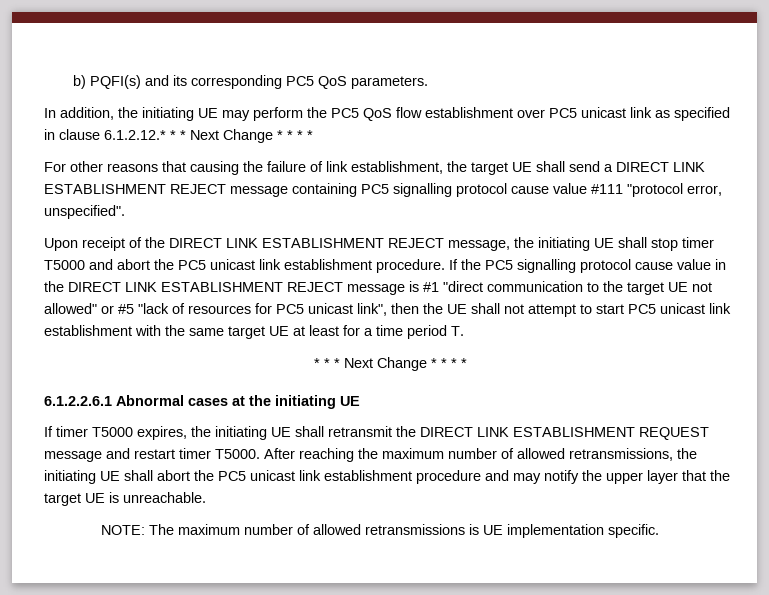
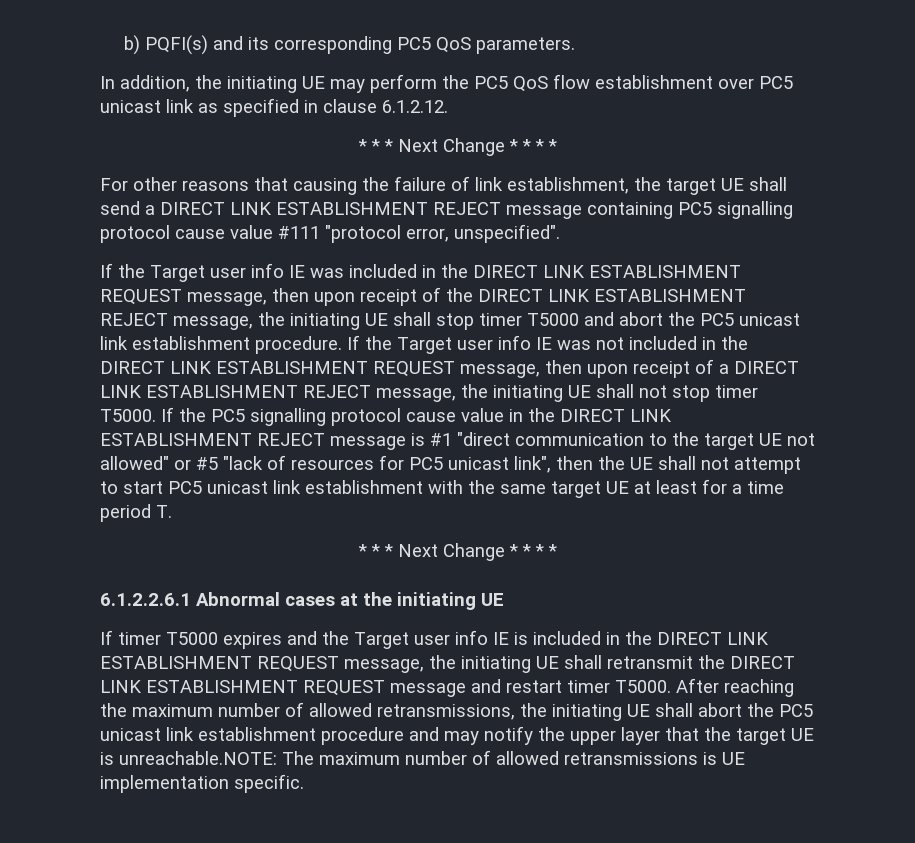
[104,130,166,140] 6.1.2.12.* -> [382,100,448,113] [357,139,367,152] 6.1.2.12. // *
[44,238,78,251] Upon -> [100,263,741,282] [100,288,355,306] If the Target user info IE was included in the DIRECT LINK ESTABLISHMENT REQUEST message, then upon
(481, 264) none -> [397,335,748,354] [100,359,799,378] [100,384,758,402] [100,407,206,422] Target user info IE was not included in the DIRECT LINK ESTABLISHMENT REQUEST message, then upon receipt of a DIRECT LINK ESTABLISHMENT REJECT message, the initiating UE shall not stop timer T5000. If the
[137,426,187,440] expires, -> [223,630,769,649] [100,656,424,673] expires and the Target user info IE is included in the DIRECT LINK ESTABLISHMENT REQUEST message,
[123,492,206,503] [101,525,146,535] unreachable. // NOTE: -> [119,751,277,765] unreachable.NOTE:

